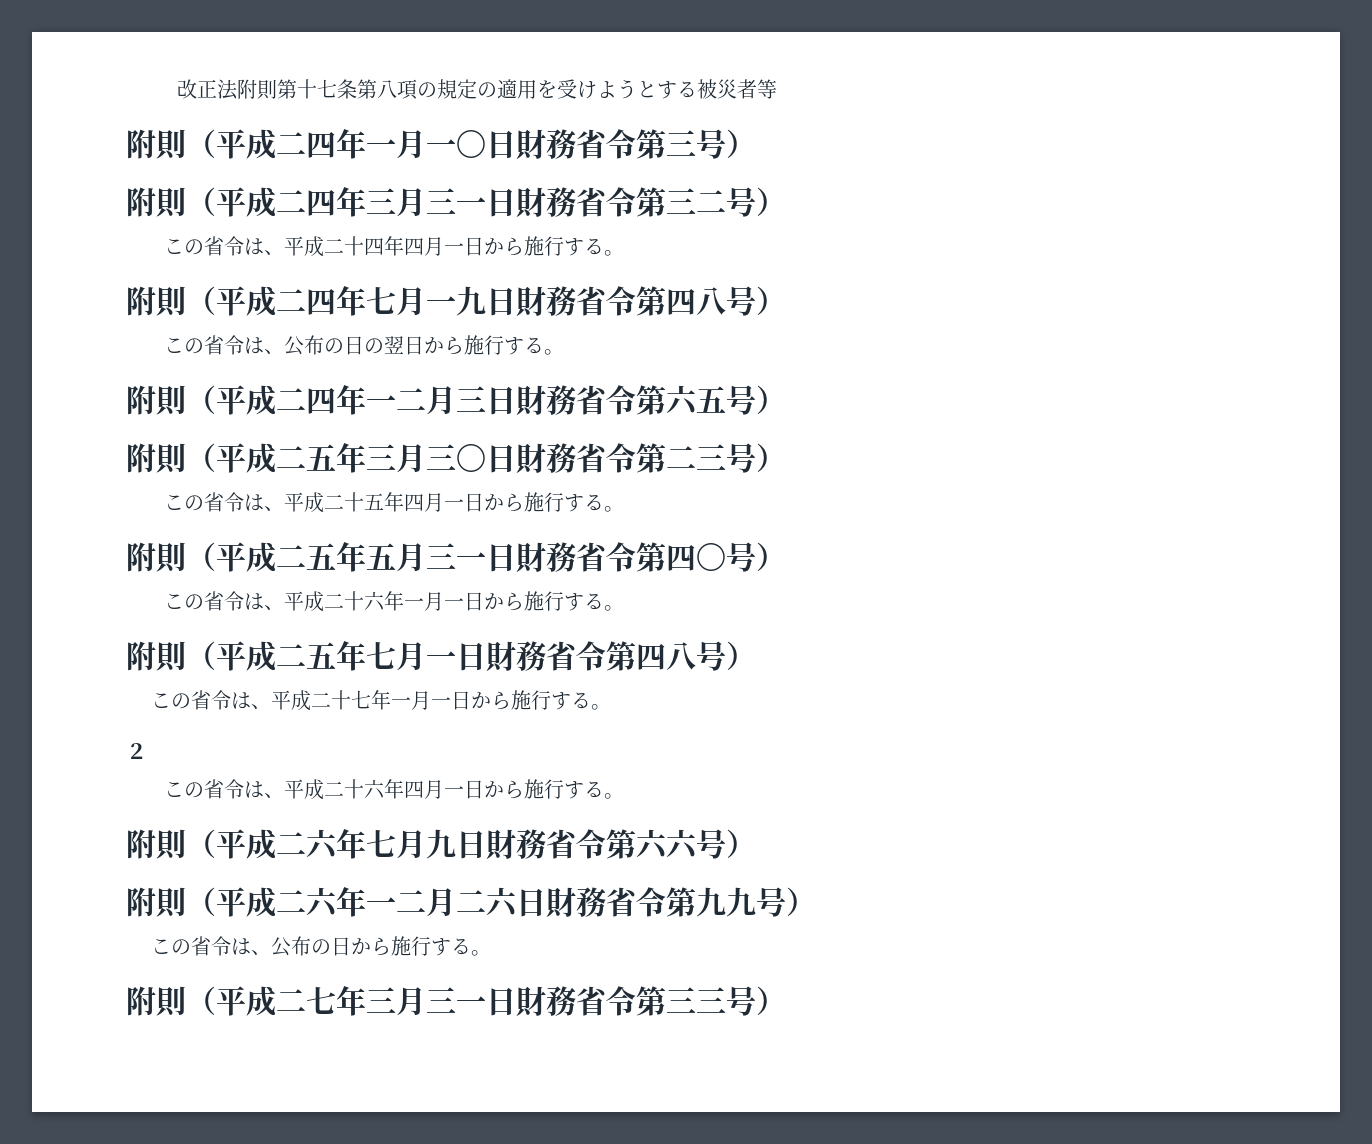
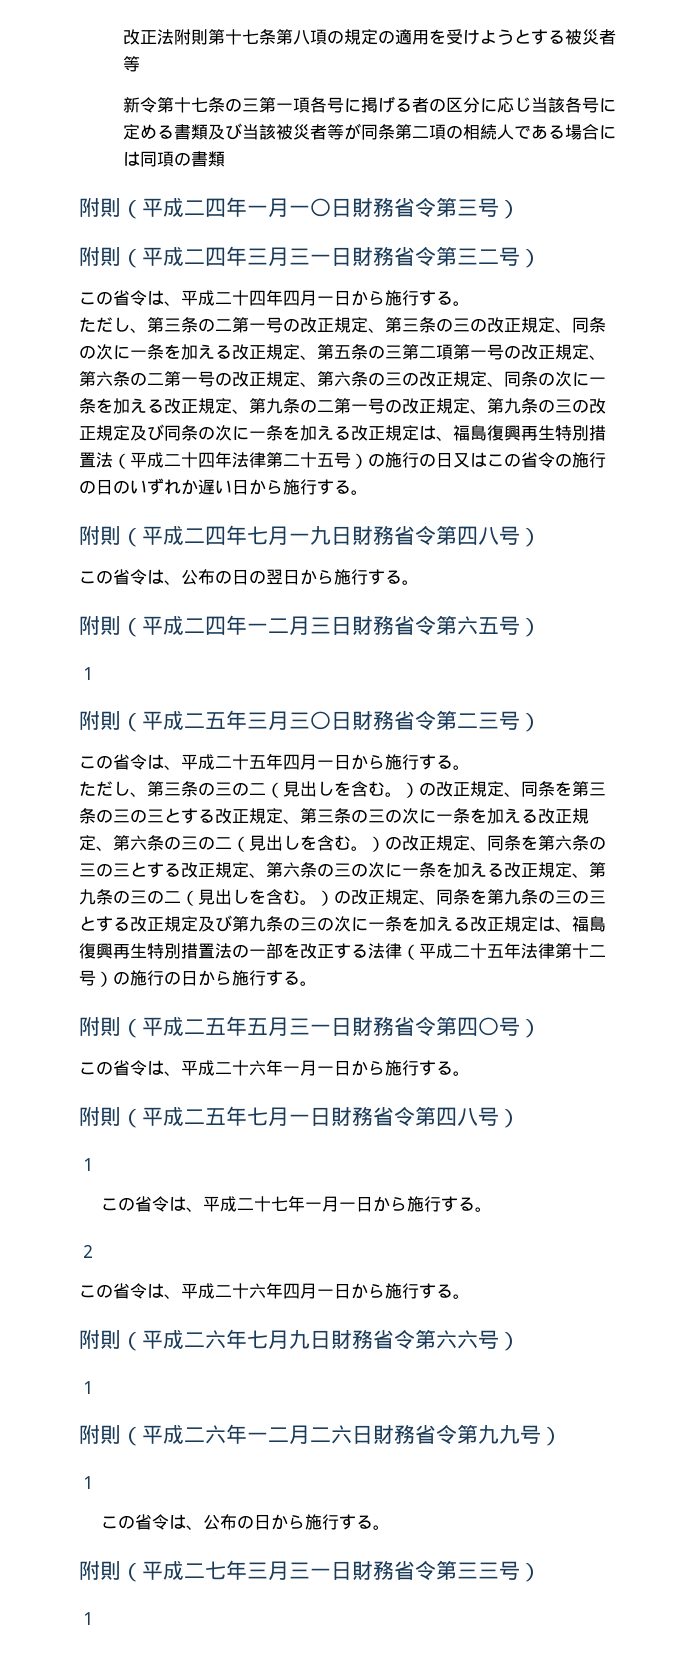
(777, 89) none -> [123,96,617,113] [123,123,617,140] [123,151,226,167] // 新令第十七条の三第一項各号に掲げる者の区分に応じ当該各号に定める書類及び当該被災者等が同条第二項の相続人である場合には同項の書類
(625, 253) none -> [79,317,606,333] [79,344,606,360] [79,371,606,387] [79,398,606,414] [79,424,606,441] [79,451,606,469] [79,478,368,495] // ただし、第三条の二第一号の改正規定、第三条の三の改正規定、同条の次に一条を加える改正規定、第五条の三第二項第一号の改正規定、第六条の二第一号の改正規定、第六条の三の改正規定、同条の次に一条を加える改正規定、第九条の二第一号の改正規定、第九条の三の改正規定及び同条の次に一条を加える改正規定は、福島復興再生特別措置法（平成二十四年法律第二十五号）の施行の日又はこの省令の施行の日のいずれか遅い日から施行する。
(786, 399) none -> [79,667,97,680] // １
(625, 509) none -> [79,781,606,798] [79,808,589,824] [79,835,606,852] [79,862,606,878] [79,889,606,906] [79,915,606,932] [79,942,606,960] [79,970,317,987] // ただし、第三条の三の二（見出しを含む。）の改正規定、同条を第三条の三の三とする改正規定、第三条の三の次に一条を加える改正規定、第六条の三の二（見出しを含む。）の改正規定、同条を第六条の三の三とする改正規定、第六条の三の次に一条を加える改正規定、第九条の三の二（見出しを含む。）の改正規定、同条を第九条の三の三とする改正規定及び第九条の三の次に一条を加える改正規定は、福島復興再生特別措置法の一部を改正する法律（平成二十五年法律第十二号）の施行の日から施行する。
(756, 655) none -> [79,1158,97,1171] // １
(756, 843) none -> [79,1381,97,1394] // １
(816, 901) none -> [79,1476,97,1489] // １
(786, 1000) none -> [79,1612,97,1625] // １

